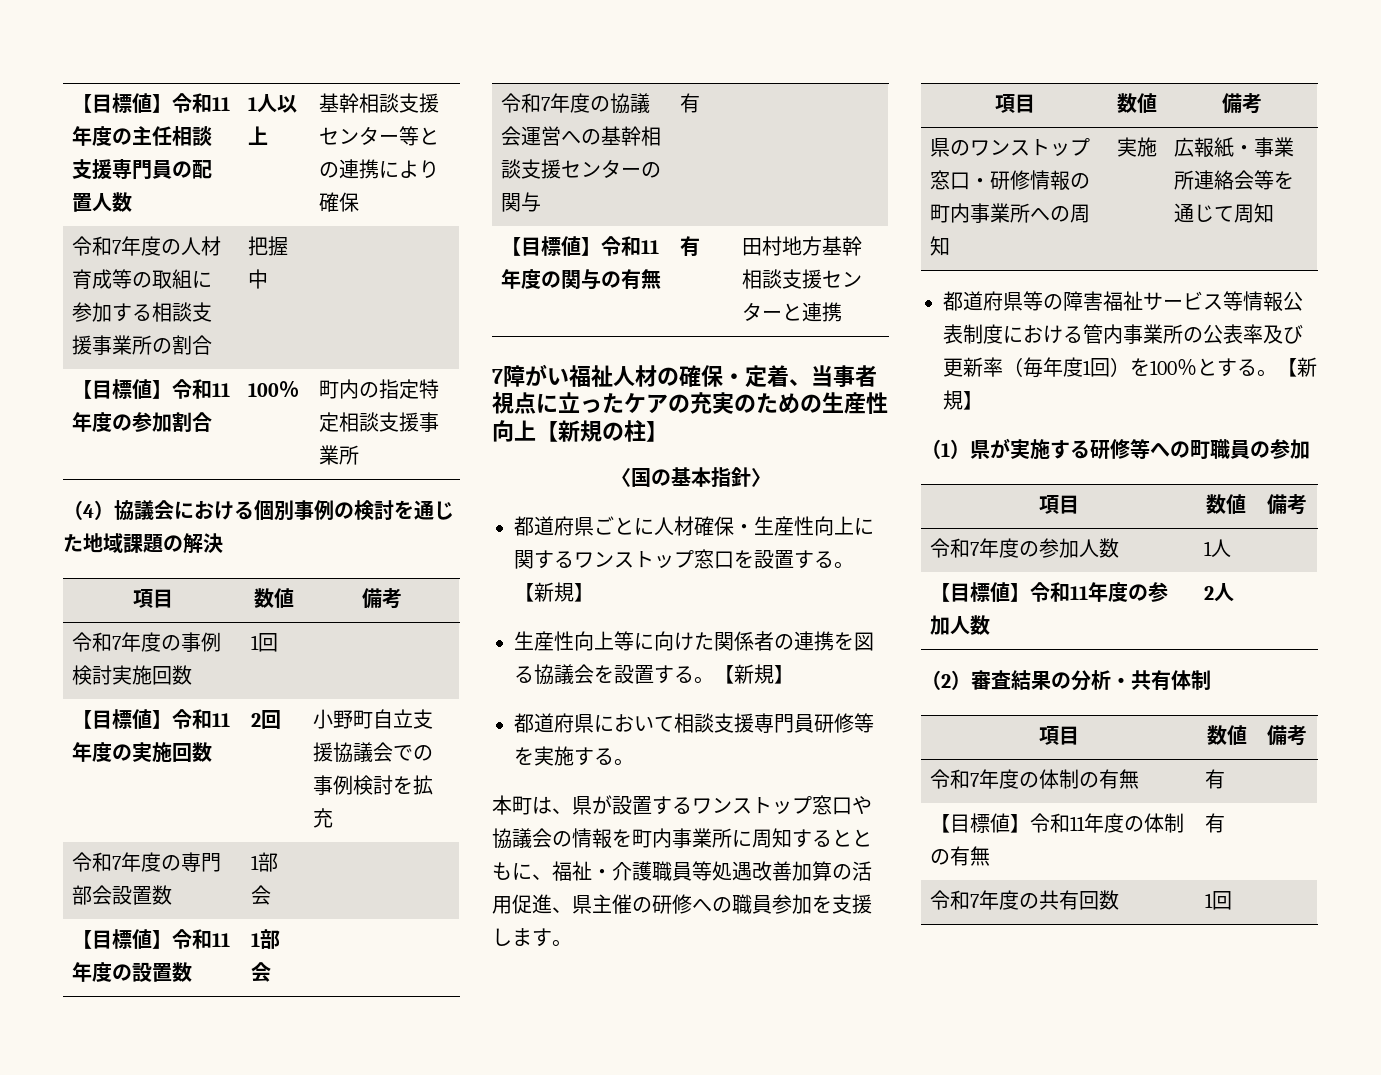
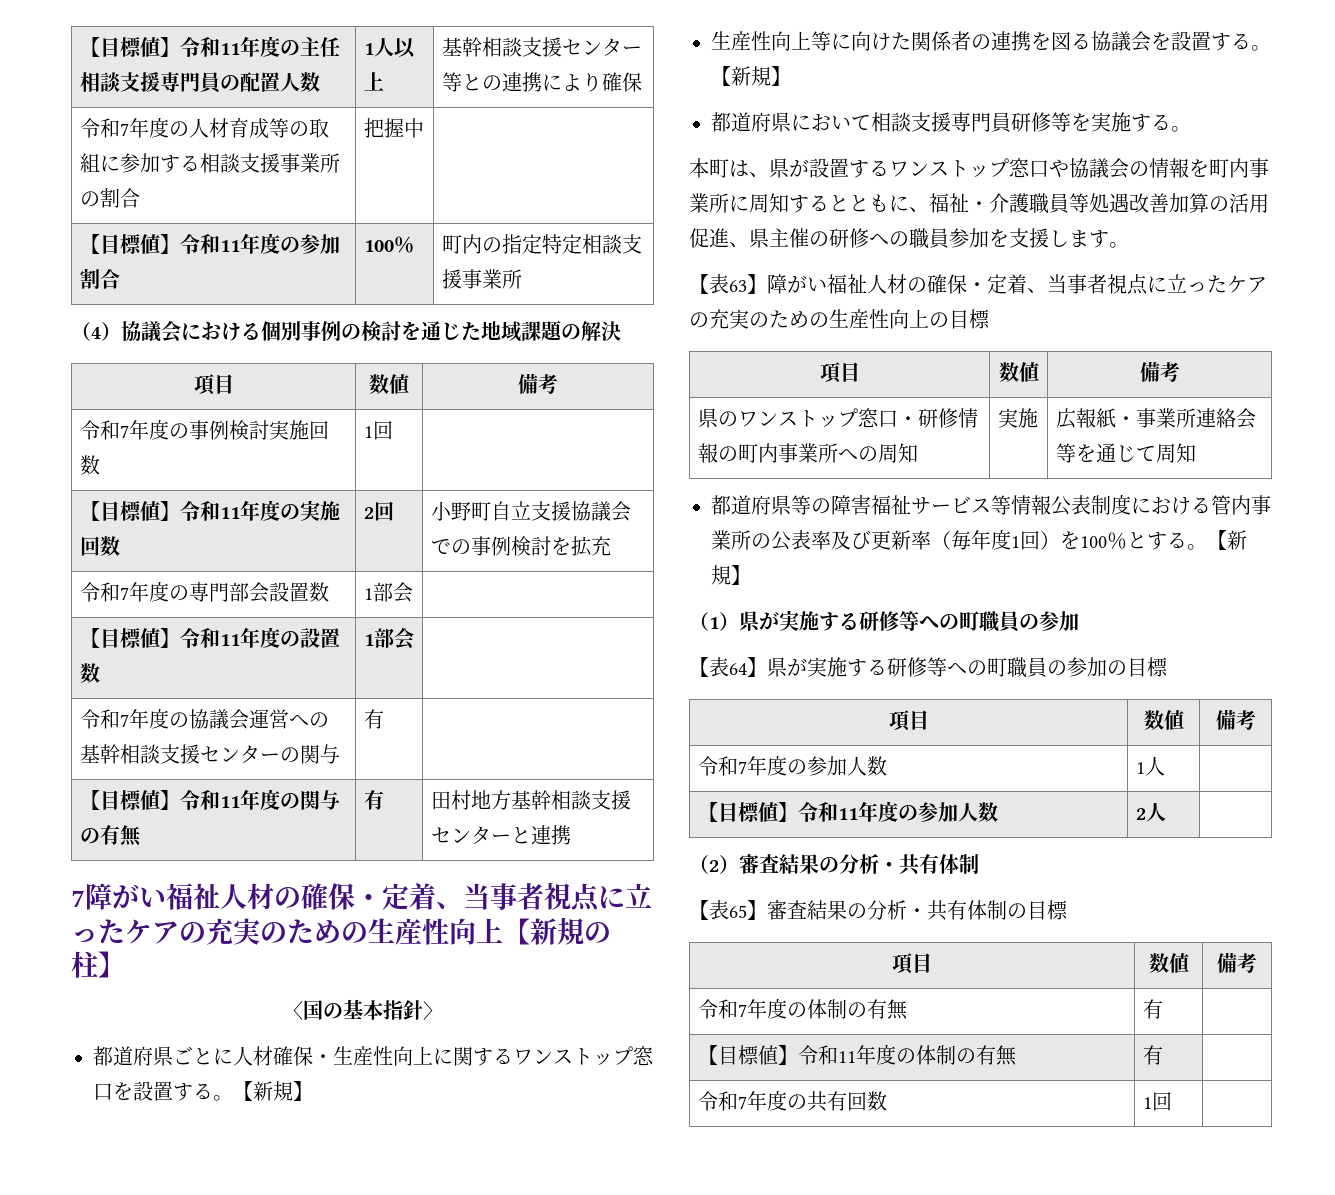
(572, 943) none -> [689,274,1267,295] [689,309,990,329] // 【表63】障がい福祉人材の確保・定着、当事者視点に立ったケアの充実のための生産性向上の目標
(1310, 449) none -> [689,657,1168,678] // 【表64】県が実施する研修等への町職員の参加の目標
(1211, 680) none -> [689,900,1068,921] // 【表65】審査結果の分析・共有体制の目標

